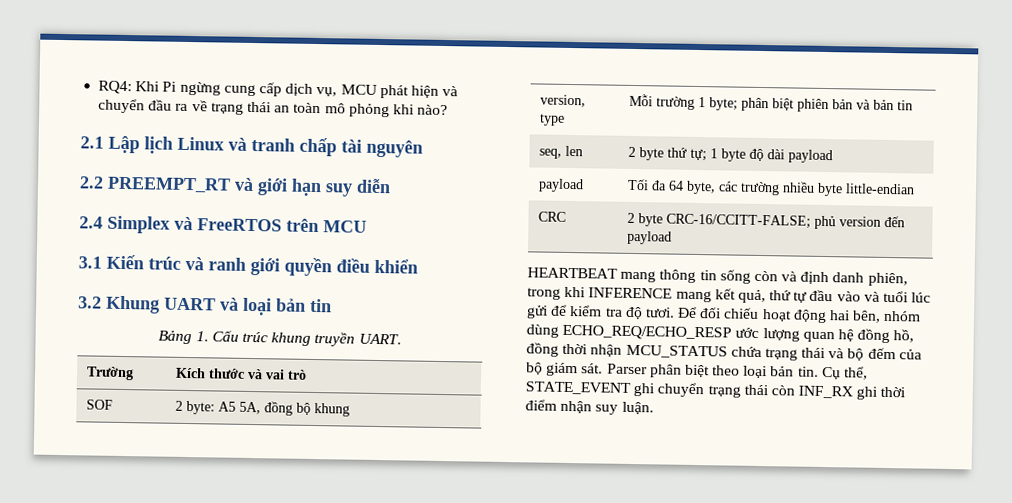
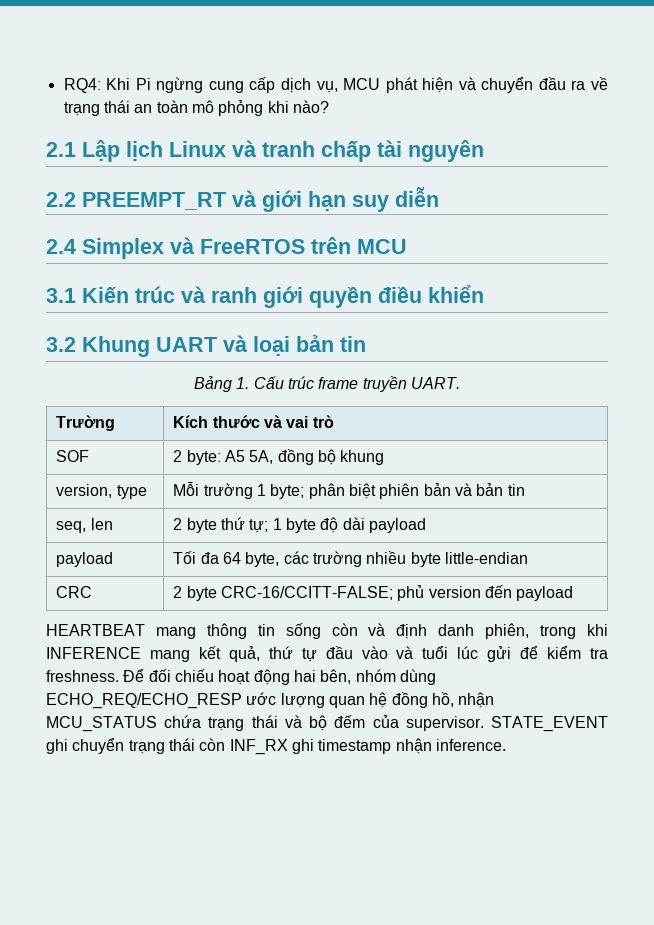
[271,332,312,346] khung -> [318,377,359,389] frame
[624,306,675,320] độ tươi. -> [46,670,119,682] freshness.
[526,342,589,357] đồng thời -> (454, 699) none
[526,362,869,380] bộ giám sát. Parser phân biệt theo loại bản tin. Cụ thể, -> [405,716,484,731] supervisor.
[880,386,907,398] [525,399,654,415] thời điểm nhận suy luận. -> [318,738,506,754] timestamp nhận inference.

